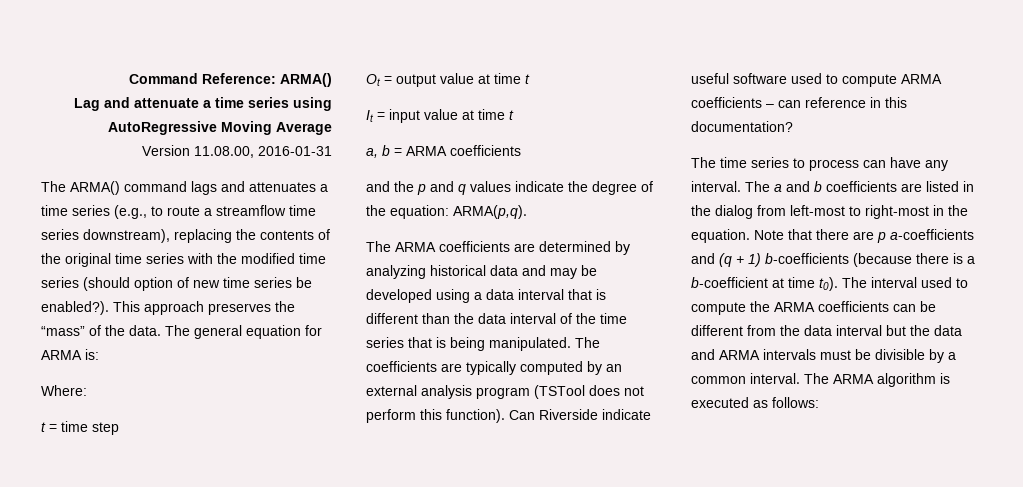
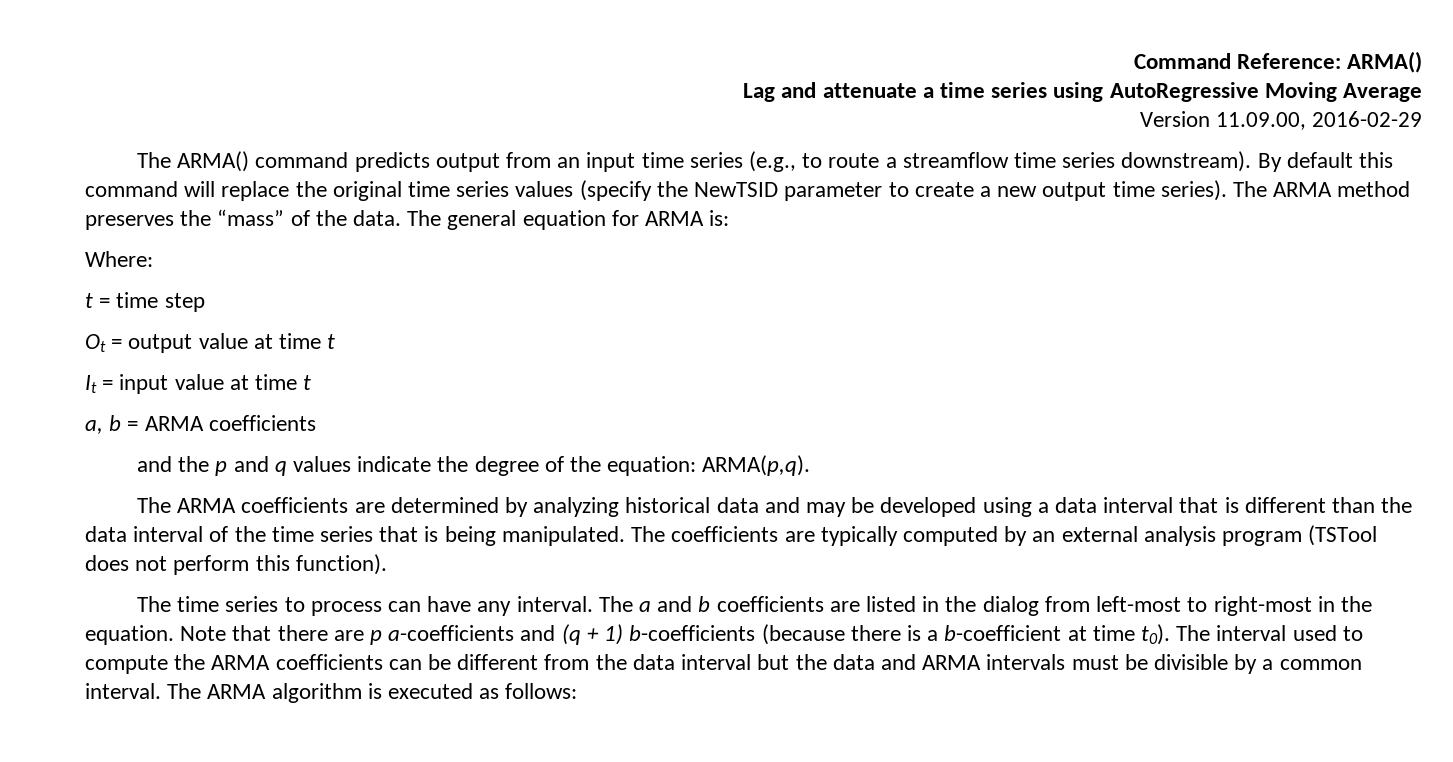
[194,146,332,158] 11.08.00, 2016-01-31 -> [1215,111,1422,130] 11.09.00, 2016-02-29
[191,181,328,195] lags and attenuates a -> [354,152,636,172] predicts output from an input
[83,229,330,243] [41,253,326,267] [41,277,312,291] [41,301,204,315] downstream), replacing the contents of the original time series with the modified time series (should option of new time series be enabled?). This approach -> [1121,151,1394,172] [85,180,1411,201] downstream). By default this command will replace the original time series values (specify the NewTSID parameter to create a new output time series). The ARMA method
[509,409,651,420] [691,73,942,87] [691,97,907,108] [691,121,793,132] Can Riverside indicate useful software used to compute ARMA coefficients – can reference in this documentation? -> (387, 564) none

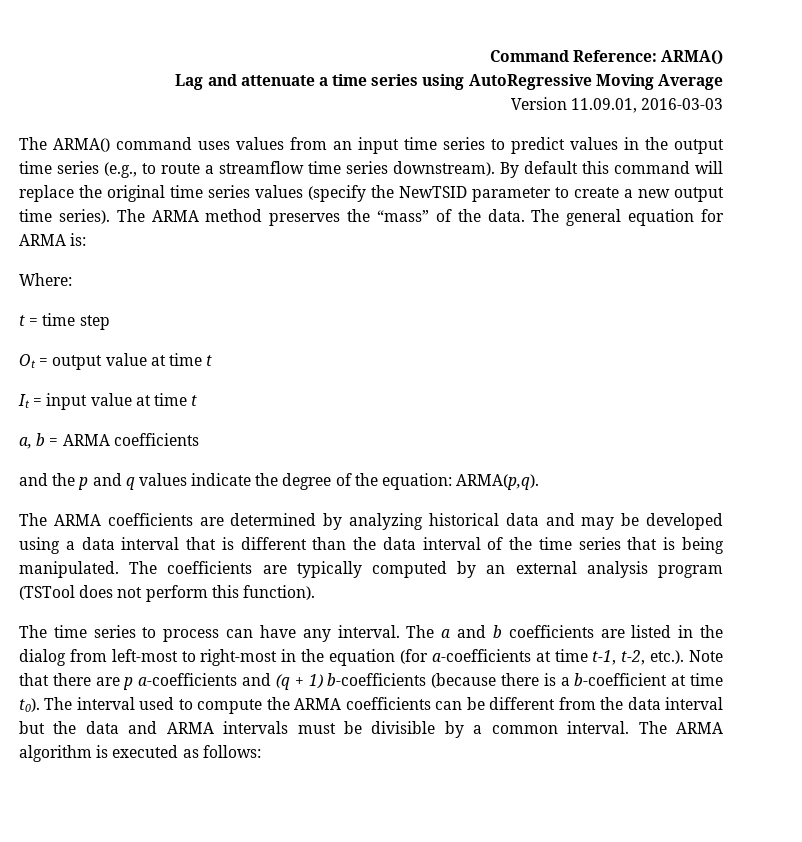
[1215,111,1422,130] 11.09.00, 2016-02-29 -> [570,98,723,113] 11.09.01, 2016-03-03
[354,152,500,172] predicts output -> [198,137,284,150] uses values
(743, 160) none -> [491,137,724,154] [19,161,99,174] to predict values in the output time series
[85,625,174,645] equation. -> [329,649,685,666] equation (for a-coefficients at time t-1, t-2, etc.).

